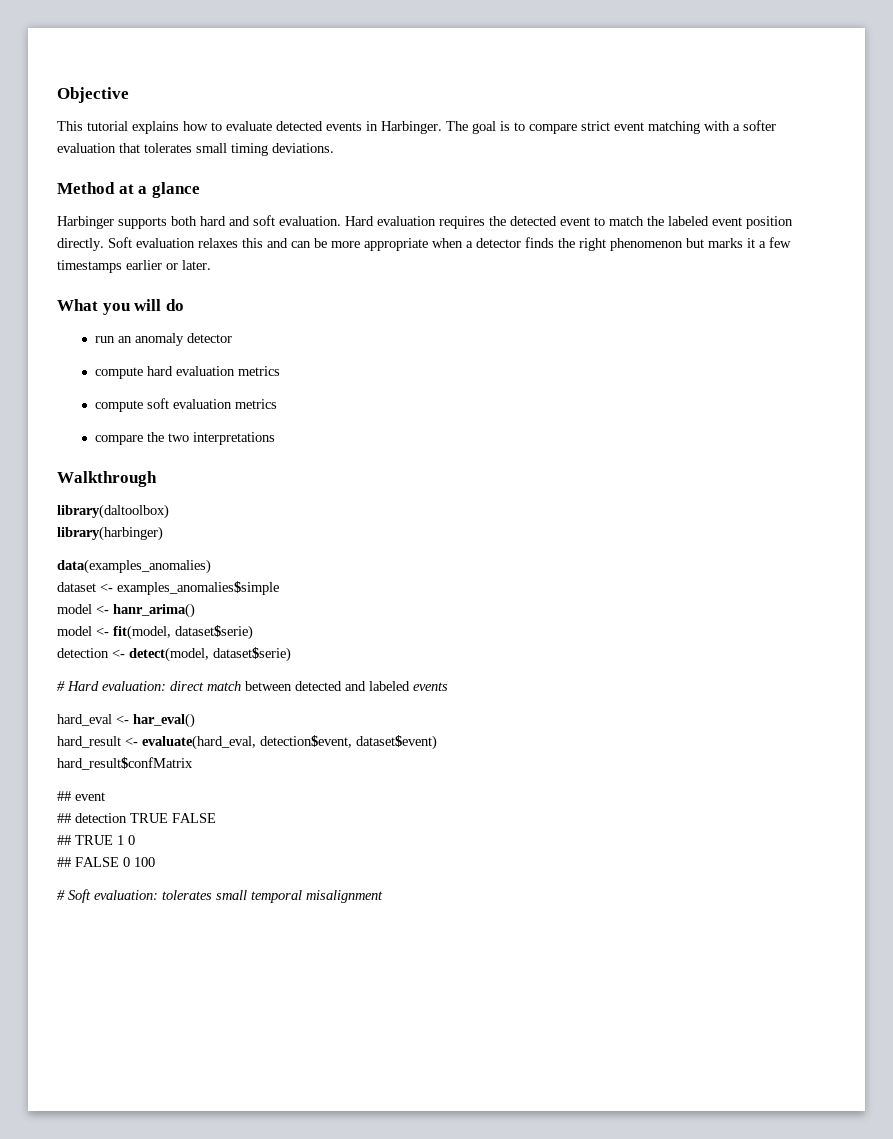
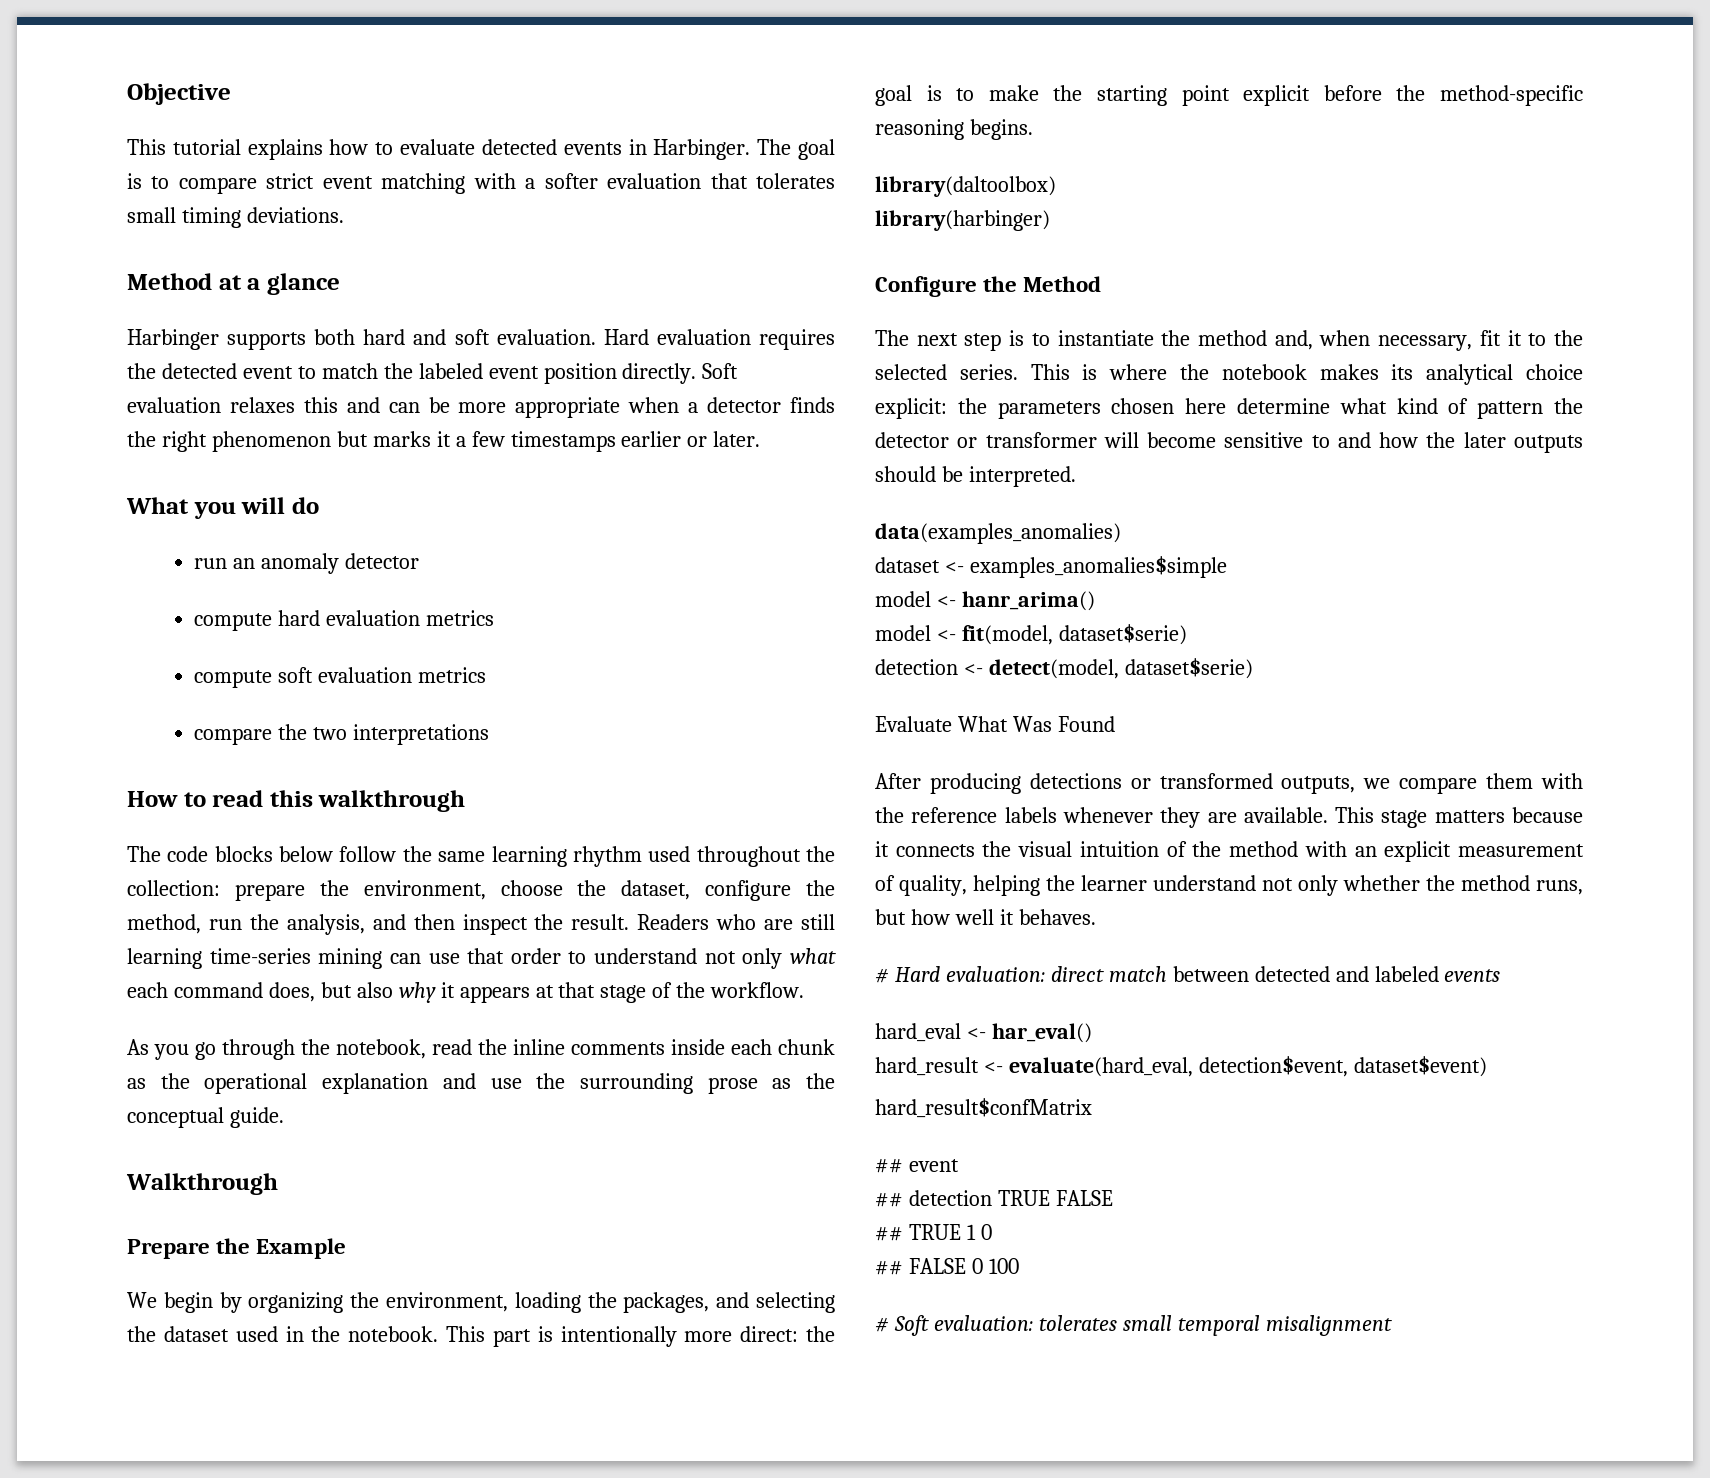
[57,471,157,487] [57,504,169,519] [57,526,163,541] Walkthrough // library(daltoolbox) // library(harbinger) -> [127,790,466,812] [127,846,836,867] [127,880,835,901] [127,914,835,935] [127,948,836,969] [127,982,805,1003] [127,1039,835,1060] [127,1073,836,1094] [127,1107,284,1128] [126,1173,278,1195] [127,1238,347,1259] [127,1292,835,1313] [127,1326,836,1347] [875,85,1583,106] [875,119,1033,140] [875,176,1056,197] [875,210,1050,231] [875,276,1102,297] [875,330,1583,351] [875,364,1583,385] [875,398,1583,419] [875,432,1583,453] [875,466,1076,487] How to read this walkthrough // The code blocks below follow the same learning rhythm used throughout the collection: prepare the environment, choose the dataset, configure the method, run the analysis, and then inspect the result. Readers who are still learning time-series mining can use that order to understand not only what each command does, but also why it appears at that stage of the workflow. // As you go through the notebook, read the inline comments inside each chunk as the operational explanation and use the surrounding prose as the conceptual guide. // Walkthrough // Prepare the Example // We begin by organizing the environment, loading the packages, and selecting the dataset used in the notebook. This part is intentionally more direct: the goal is to make the starting point explicit before the method-specific reasoning begins. // library(daltoolbox) // library(harbinger) // Configure the Method // The next step is to instantiate the method and, when necessary, fit it to the selected series. This is where the notebook makes its analytical choice explicit: the parameters chosen here determine what kind of pattern the detector or transformer will become sensitive to and how the later outputs should be interpreted.
(291, 654) none -> [875,716,1115,732] [875,773,1583,794] [875,807,1583,828] [875,841,1584,862] [875,875,1583,896] [875,909,1096,925] // Evaluate What Was Found // After producing detections or transformed outputs, we compare them with the reference labels whenever they are available. This stage matters because it connects the visual intuition of the method with an explicit measurement of quality, helping the learner understand not only whether the method runs, but how well it behaves.

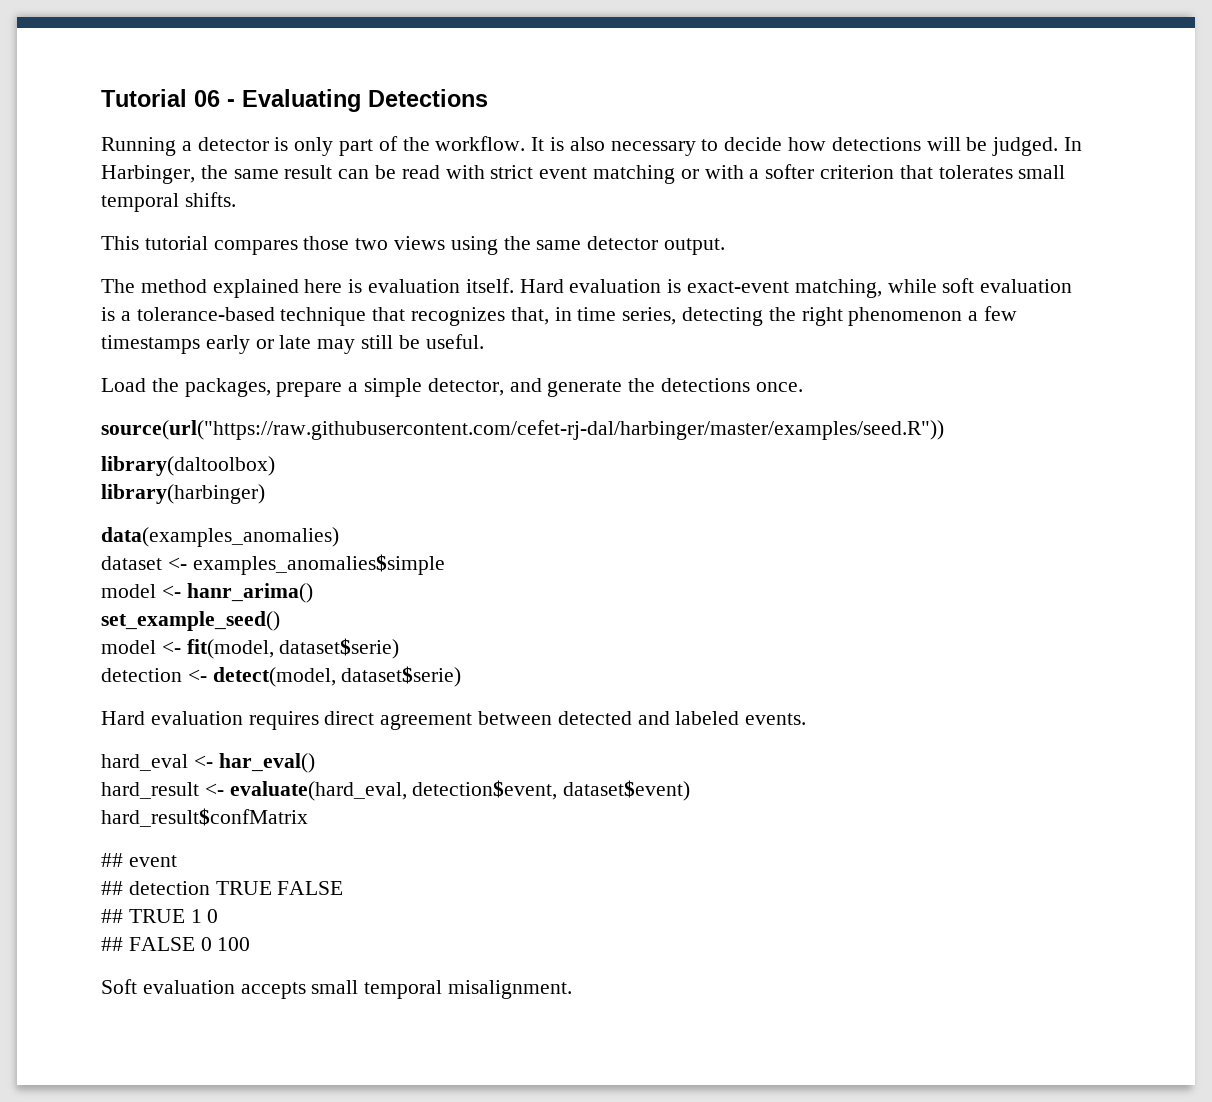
[127,83,231,105] [127,139,836,160] [127,173,835,194] [127,207,344,228] [127,273,340,295] [127,329,835,350] [127,363,739,384] [127,397,835,418] [127,431,761,452] [126,497,319,519] [194,553,420,574] [194,610,495,631] [194,667,487,688] [194,724,490,745] [127,790,466,812] [127,846,836,867] [127,880,835,901] [127,914,835,935] [127,948,836,969] [127,982,805,1003] [127,1039,835,1060] [127,1073,836,1094] [127,1107,284,1128] [126,1173,278,1195] [127,1238,347,1259] [127,1292,835,1313] [127,1326,836,1347] [875,85,1583,106] [875,119,1033,140] [875,176,1056,197] [875,210,1050,231] [875,276,1102,297] [875,330,1583,351] [875,364,1583,385] [875,398,1583,419] [875,432,1583,453] [875,466,1076,487] Objective // This tutorial explains how to evaluate detected events in Harbinger. The goal is to compare strict event matching with a softer evaluation that tolerates small timing deviations. // Method at a glance // Harbinger supports both hard and soft evaluation. Hard evaluation requires the detected event to match the labeled event position directly. Soft evaluation relaxes this and can be more appropriate when a detector finds the right phenomenon but marks it a few timestamps earlier or later. // What you will do // run an anomaly detector // compute hard evaluation metrics // compute soft evaluation metrics // compare the two interpretations // How to read this walkthrough // The code blocks below follow the same learning rhythm used throughout the collection: prepare the environment, choose the dataset, configure the method, run the analysis, and then inspect the result. Readers who are still learning time-series mining can use that order to understand not only what each command does, but also why it appears at that stage of the workflow. // As you go through the notebook, read the inline comments inside each chunk as the operational explanation and use the surrounding prose as the conceptual guide. // Walkthrough // Prepare the Example // We begin by organizing the environment, loading the packages, and selecting the dataset used in the notebook. This part is intentionally more direct: the goal is to make the starting point explicit before the method-specific reasoning begins. // library(daltoolbox) // library(harbinger) // Configure the Method // The next step is to instantiate the method and, when necessary, fit it to the selected series. This is where the notebook makes its analytical choice explicit: the parameters chosen here determine what kind of pattern the detector or transformer will become sensitive to and how the later outputs should be interpreted. -> [101,89,488,112] [101,136,1083,156] [101,164,1066,184] [101,192,236,212] [101,236,726,255] [101,278,1073,298] [101,306,1018,326] [101,334,484,354] [101,378,803,397] [101,420,944,440] [101,456,275,476] [101,484,265,504] Tutorial 06 - Evaluating Detections // Running a detector is only part of the workflow. It is also necessary to decide how detections will be judged. In Harbinger, the same result can be read with strict event matching or with a softer criterion that tolerates small temporal shifts. // This tutorial compares those two views using the same detector output. // The method explained here is evaluation itself. Hard evaluation is exact-event matching, while soft evaluation is a tolerance-based technique that recognizes that, in time series, detecting the right phenomenon a few timestamps early or late may still be useful. // Load the packages, prepare a simple detector, and generate the detections once. // source(url("https://raw.githubusercontent.com/cefet-rj-dal/harbinger/master/examples/seed.R")) // library(daltoolbox) // library(harbinger)
(1095, 601) none -> [101,611,280,631] // set_example_seed()
[875,716,1115,732] [875,773,1583,794] [875,807,1583,828] [875,841,1584,862] [875,875,1583,896] [875,909,1096,925] [875,966,1167,983] Evaluate What Was Found // After producing detections or transformed outputs, we compare them with the reference labels whenever they are available. This stage matters because it connects the visual intuition of the method with an explicit measurement of quality, helping the learner understand not only whether the method runs, but how well it behaves. // # Hard evaluation: direct match -> [101,711,473,730] Hard evaluation requires direct agreement
[1444,969,1501,982] events -> [745,713,807,725] events.
[875,1315,1392,1336] # Soft evaluation: tolerates small temporal misalignment -> [101,979,573,999] Soft evaluation accepts small temporal misalignment.

